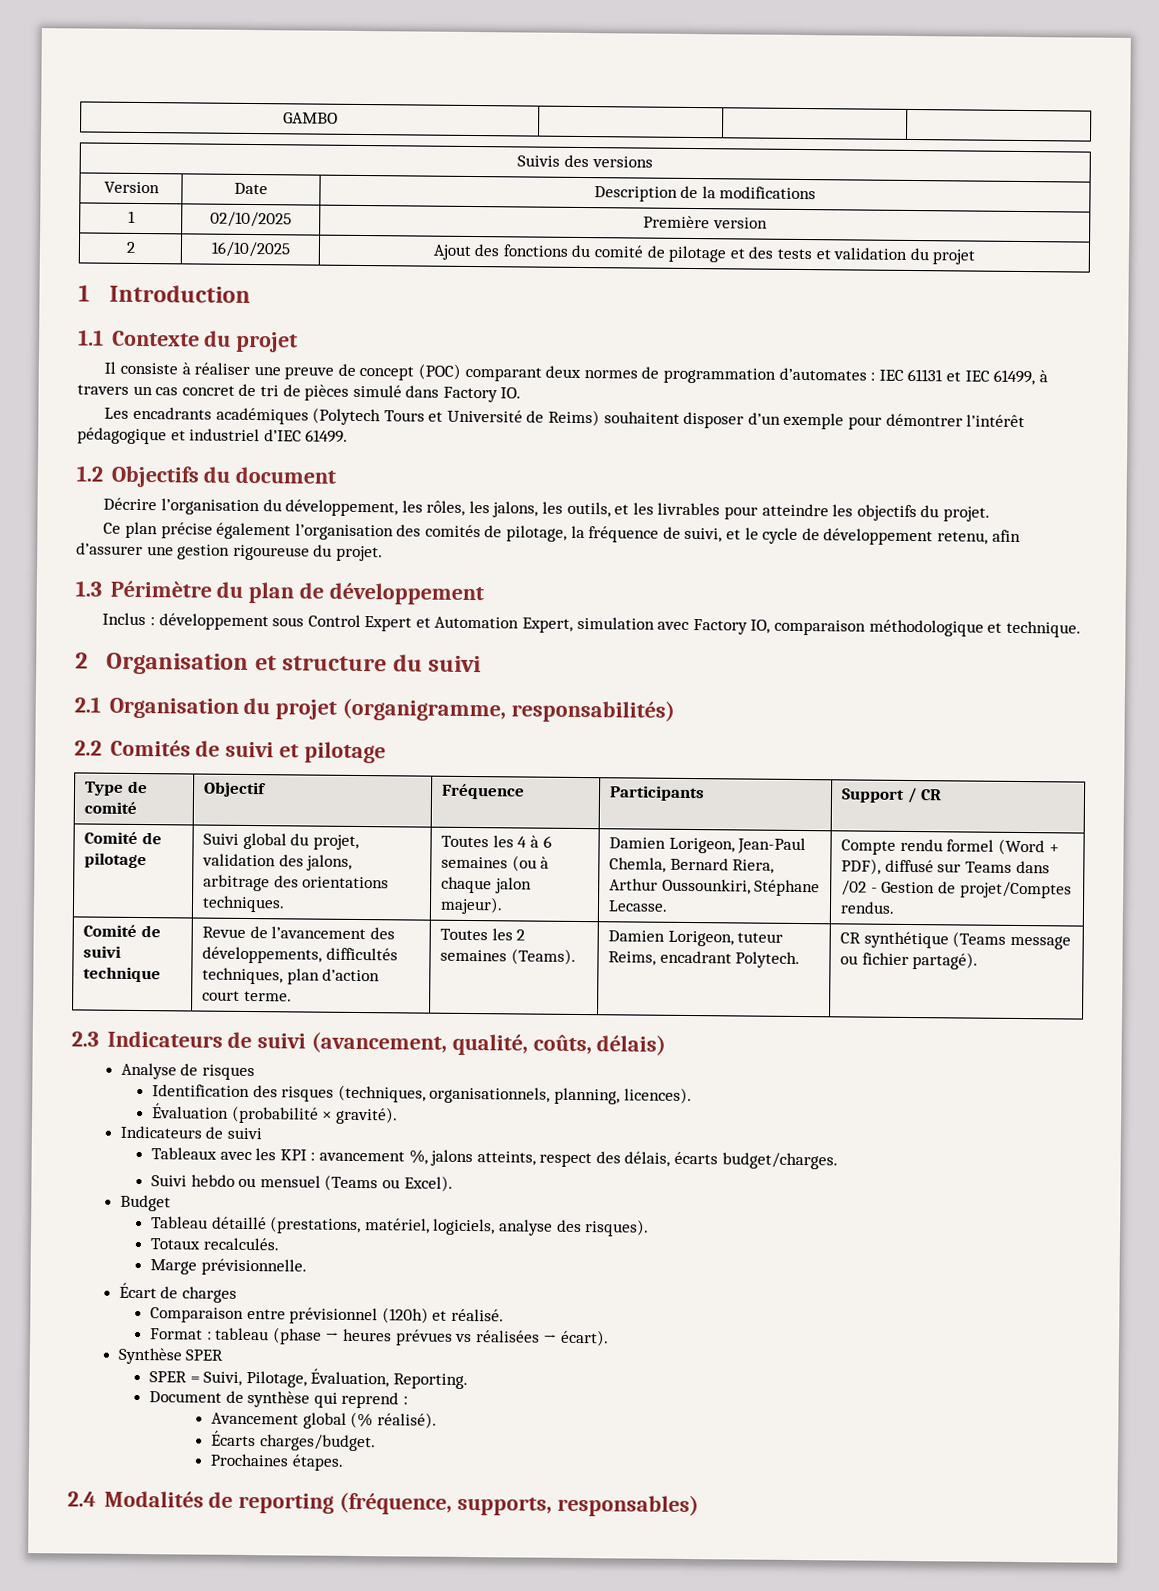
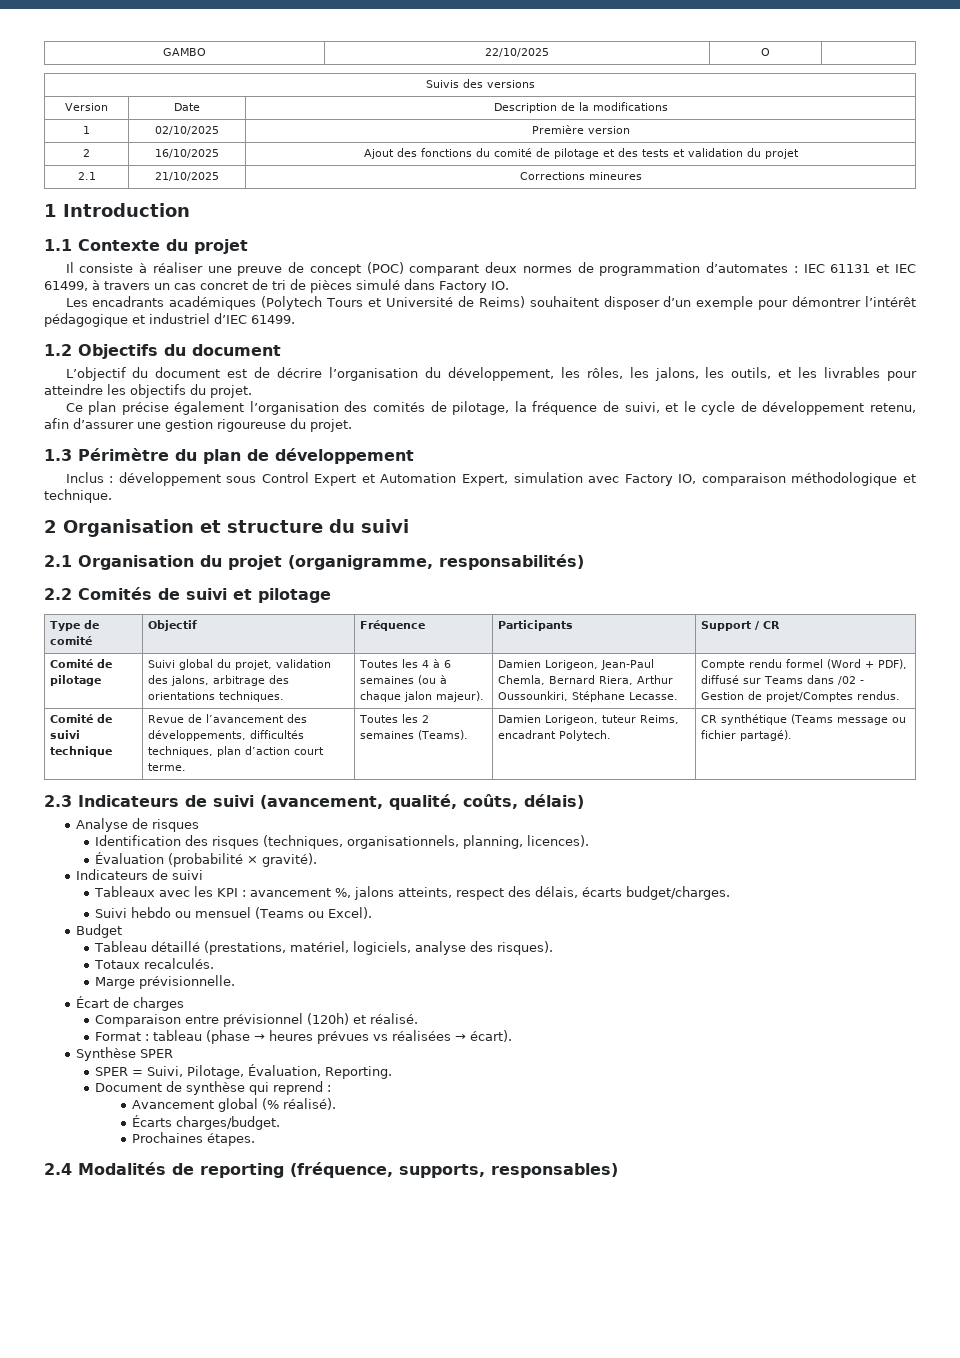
(338, 118) | -> [485,48,549,57] [761,48,770,56] 22/10/2025 | O
(976, 257) none -> [77,172,96,180] [155,172,219,181] [519,172,642,180] // 2.1 | 21/10/2025 | Corrections mineures
[103,497,158,511] Décrire -> [65,367,323,381] L’objectif du document est de décrire

